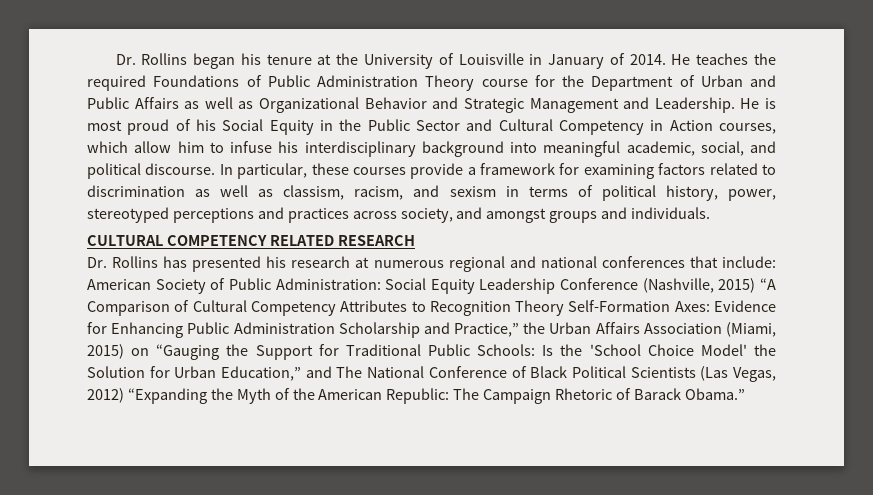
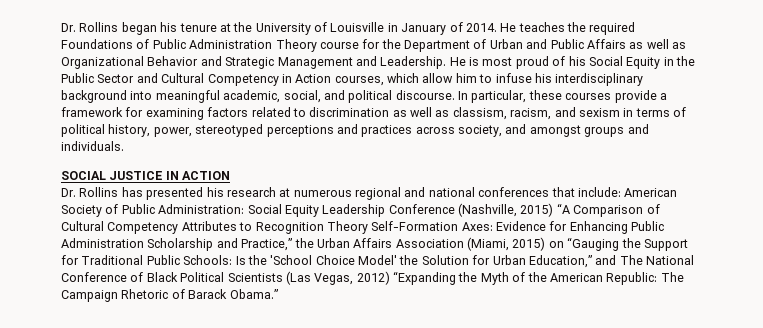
[87,235,415,246] CULTURAL COMPETENCY RELATED RESEARCH -> [61,171,231,180] SOCIAL JUSTICE IN ACTION

